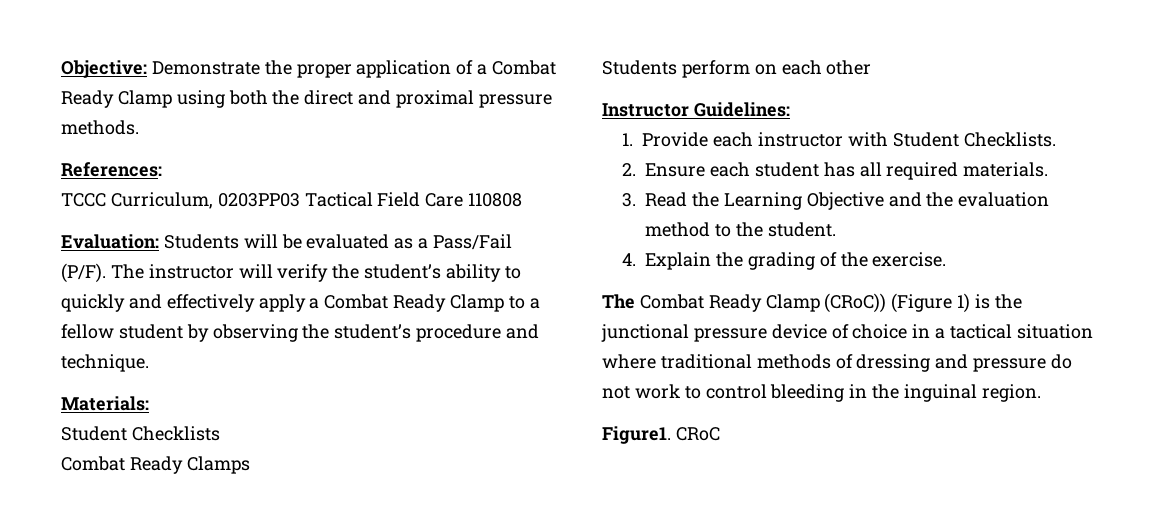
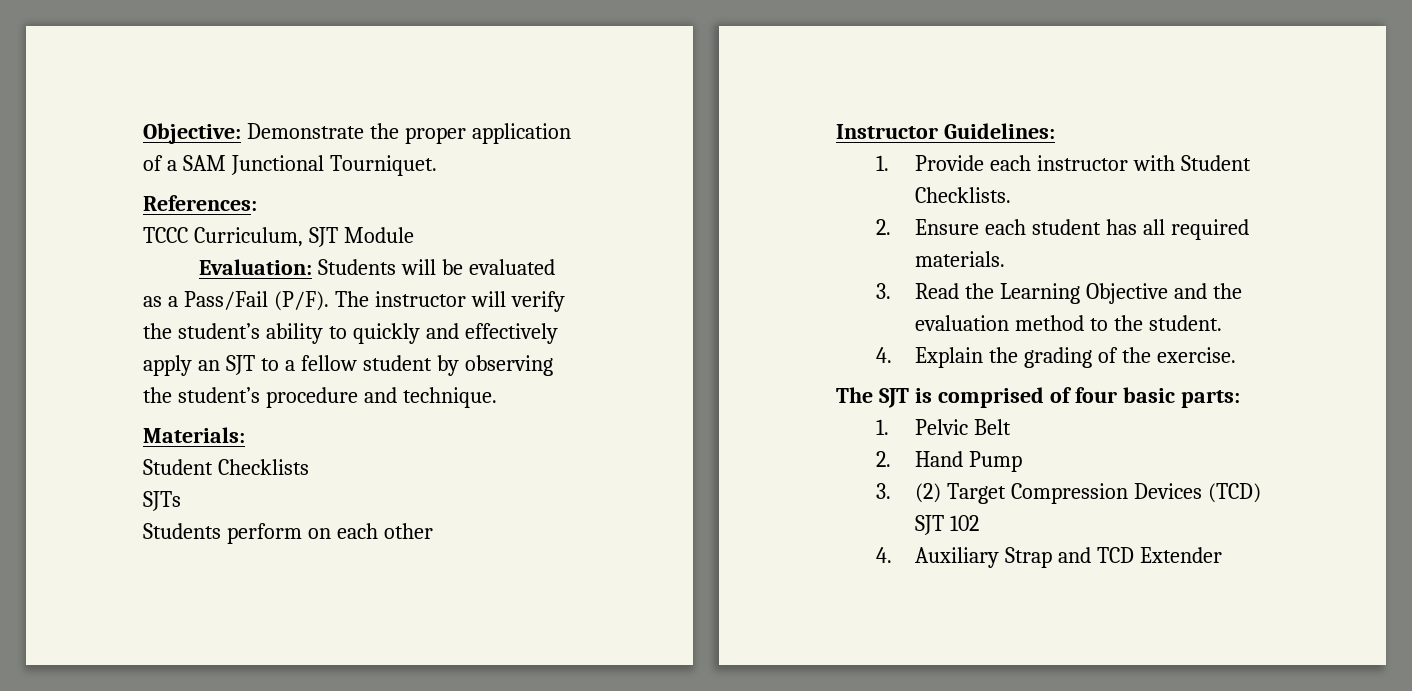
[492,60,557,75] [61,90,552,108] [61,120,139,135] [61,162,162,177] [61,192,523,209] Combat Ready Clamp using both the direct and proximal pressure methods. // References: // TCCC Curriculum, 0203PP03 Tactical Field Care 110808 -> [182,155,437,176] [143,195,257,211] [143,227,414,247] SAM Junctional Tourniquet. // References: // TCCC Curriculum, SJT Module
[309,294,505,312] a Combat Ready Clamp -> [197,355,255,375] an SJT
[61,456,250,474] Combat Ready Clamps -> [143,491,181,511] SJTs
[639,293,1022,313] [601,324,1093,342] [602,354,1073,372] [602,384,1041,402] [602,426,720,444] Combat Ready Clamp (CRoC)) (Figure 1) is the junctional pressure device of choice in a tactical situation where traditional methods of dressing and pressure do not work to control bleeding in the inguinal region. // Figure1. CRoC -> [878,387,1240,408] [875,419,1011,435] [875,451,1022,472] [875,483,1261,504] [914,515,979,535] [875,547,1222,568] SJT is comprised of four basic parts: // 1. Pelvic Belt // 2. Hand Pump // 3. (2) Target Compression Devices (TCD) SJT 102 // 4. Auxiliary Strap and TCD Extender

